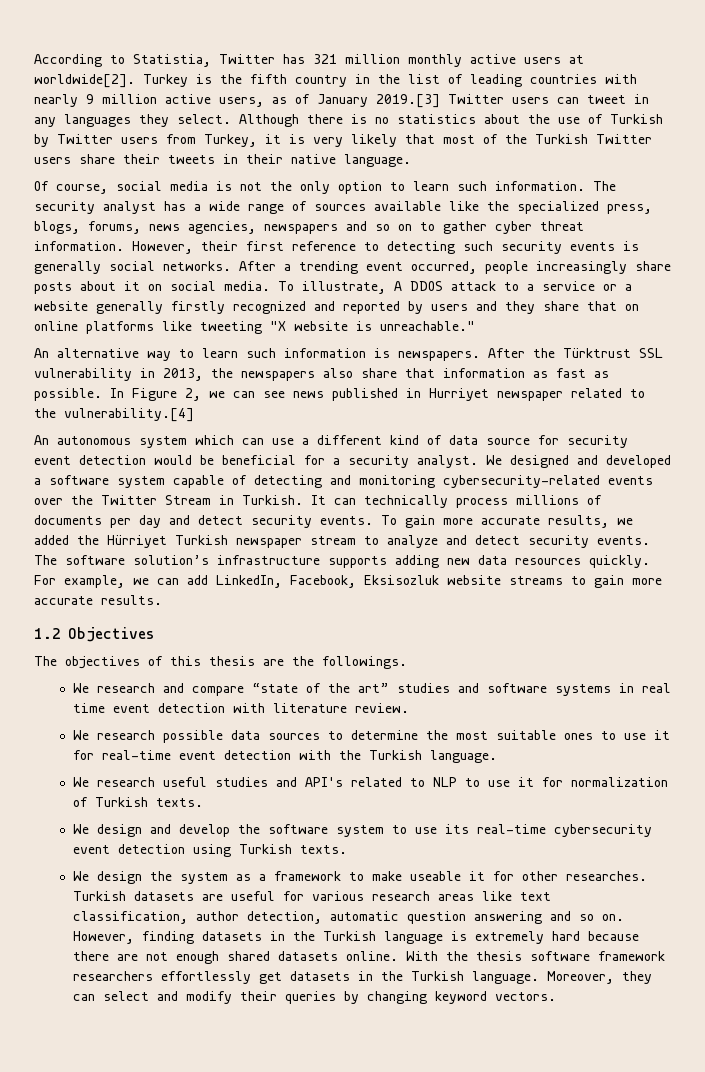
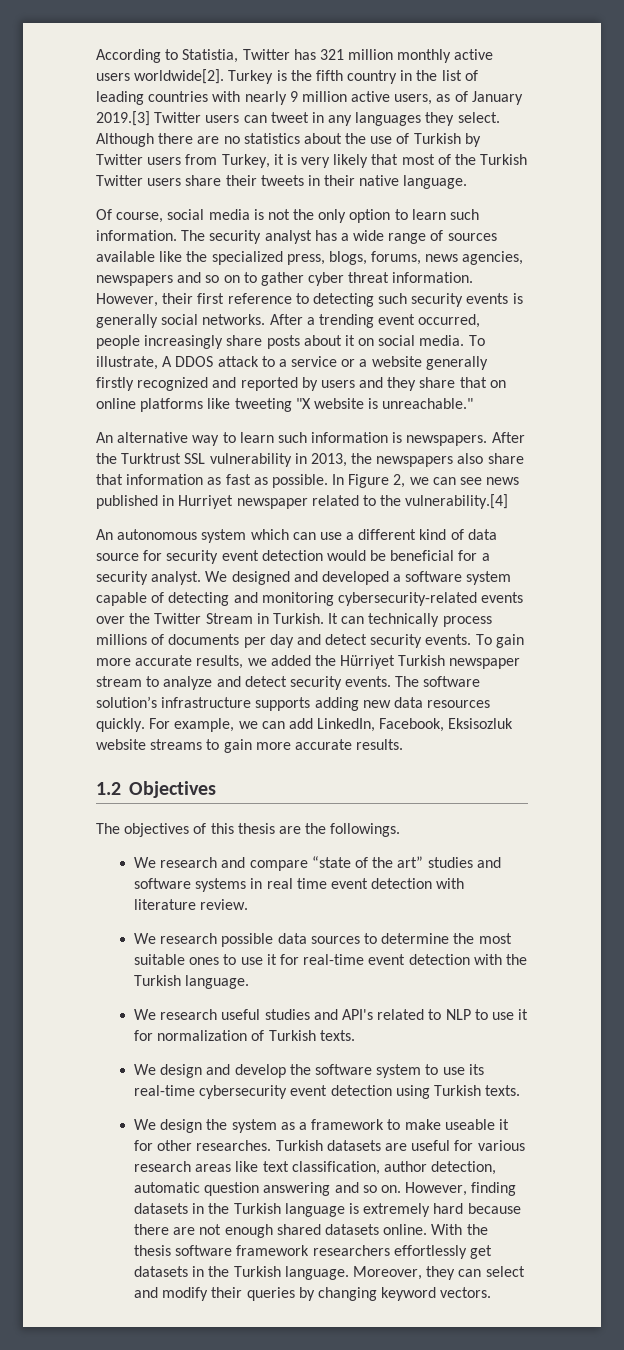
[569,55,584,64] at -> (130, 77) none
[351,114,367,124] is -> [197,136,220,144] are
[563,348,631,358] Türktrust -> [121,453,182,464] Turktrust

